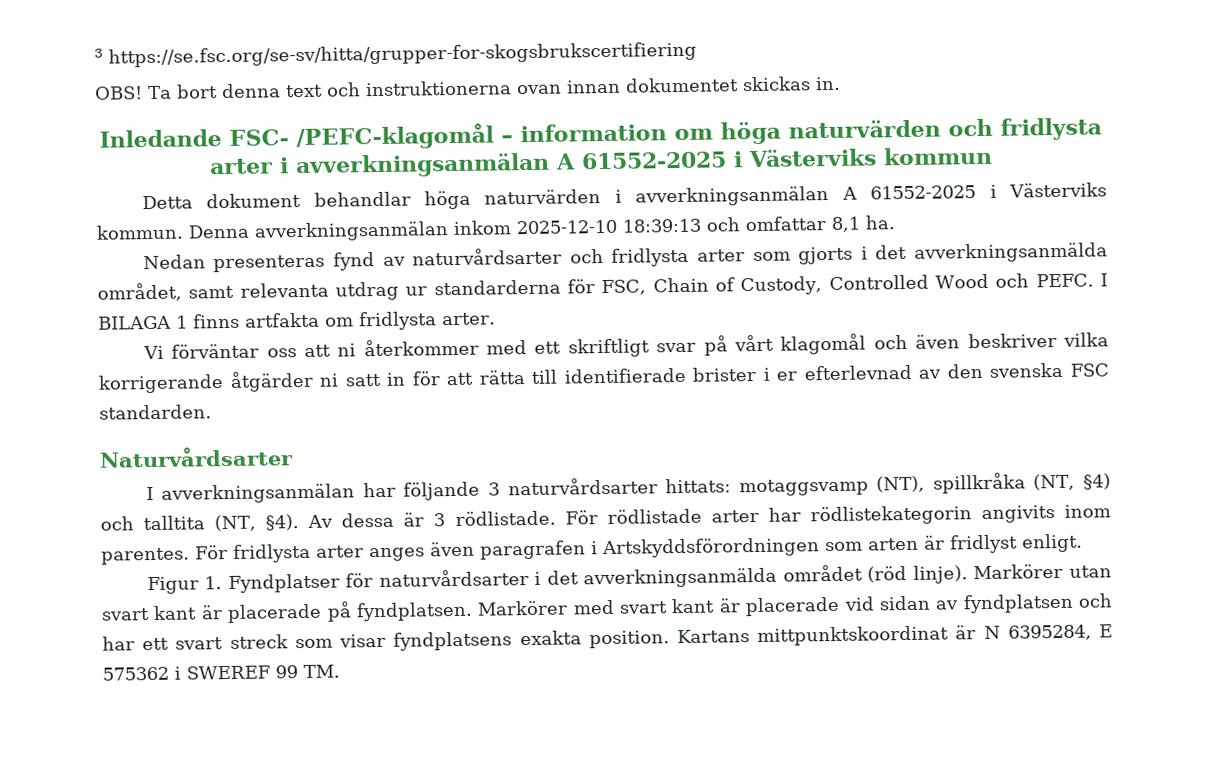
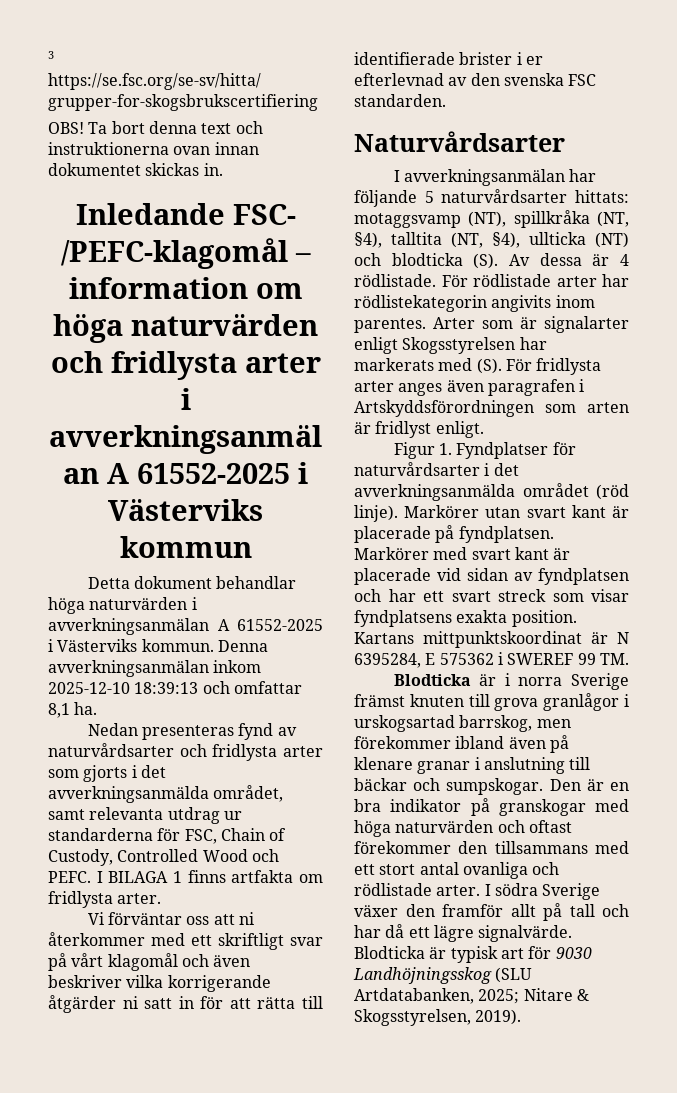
[488,482,501,496] 3 -> [424,191,434,203] 5
[1083,473,1111,490] [100,514,300,532] §4) och talltita (NT, §4). -> [354,232,629,248] [354,253,499,269] §4), talltita (NT, §4), ullticka (NT) och blodticka (S).
[433,513,446,527] 3 -> [620,254,629,266] 4
(190, 556) none -> [433,316,629,333] [354,337,547,354] [354,358,502,374] Arter som är signalarter enligt Skogsstyrelsen har markerats med (S).
(340, 671) none -> [393,673,629,690] [354,693,629,711] [354,715,571,732] [354,735,569,753] [354,757,591,774] [354,778,629,795] [354,798,629,816] [354,820,572,837] [354,841,629,854] [354,862,560,879] [354,883,601,900] [354,903,629,921] [354,924,573,942] [354,946,592,963] [353,967,533,984] [354,988,589,1004] [354,1009,522,1026] // Blodticka är i norra Sverige främst knuten till grova granlågor i urskogsartad barrskog, men förekommer ibland även på klenare granar i anslutning till bäckar och sumpskogar. Den är en bra indikator på granskogar med höga naturvärden och oftast förekommer den tillsammans med ett stort antal ovanliga och rödlistade arter. I södra Sverige växer den framför allt på tall och har då ett lägre signalvärde. Blodticka är typisk art för 9030 Landhöjningsskog (SLU Artdatabanken, 2025; Nitare & Skogsstyrelsen, 2019).

